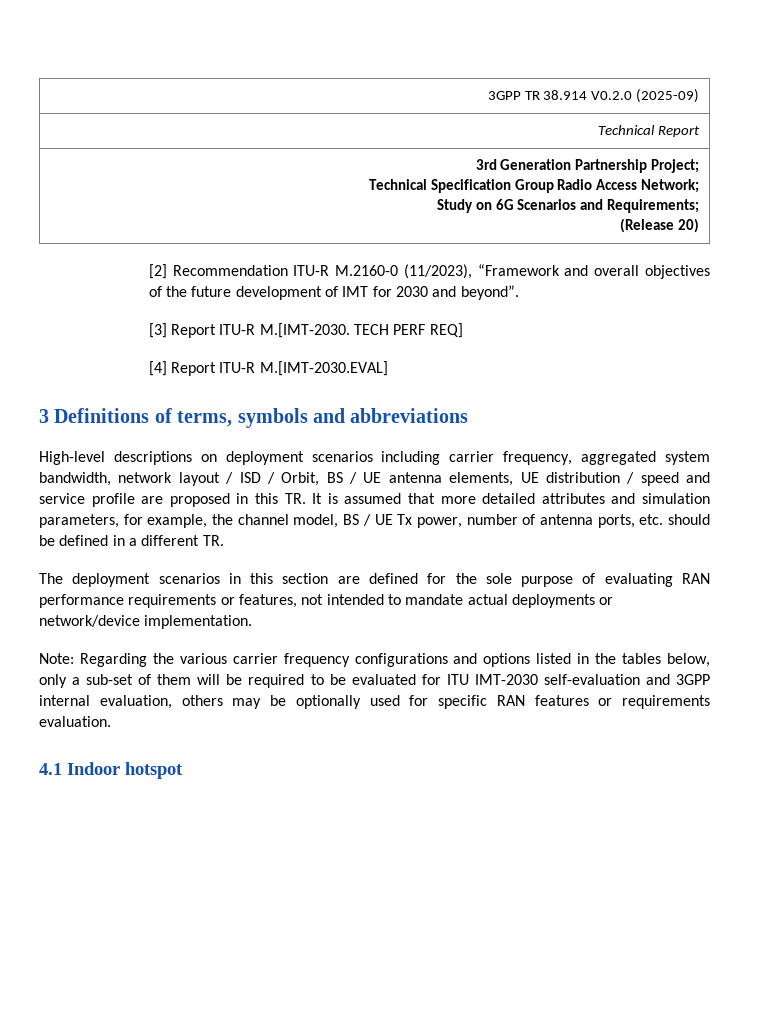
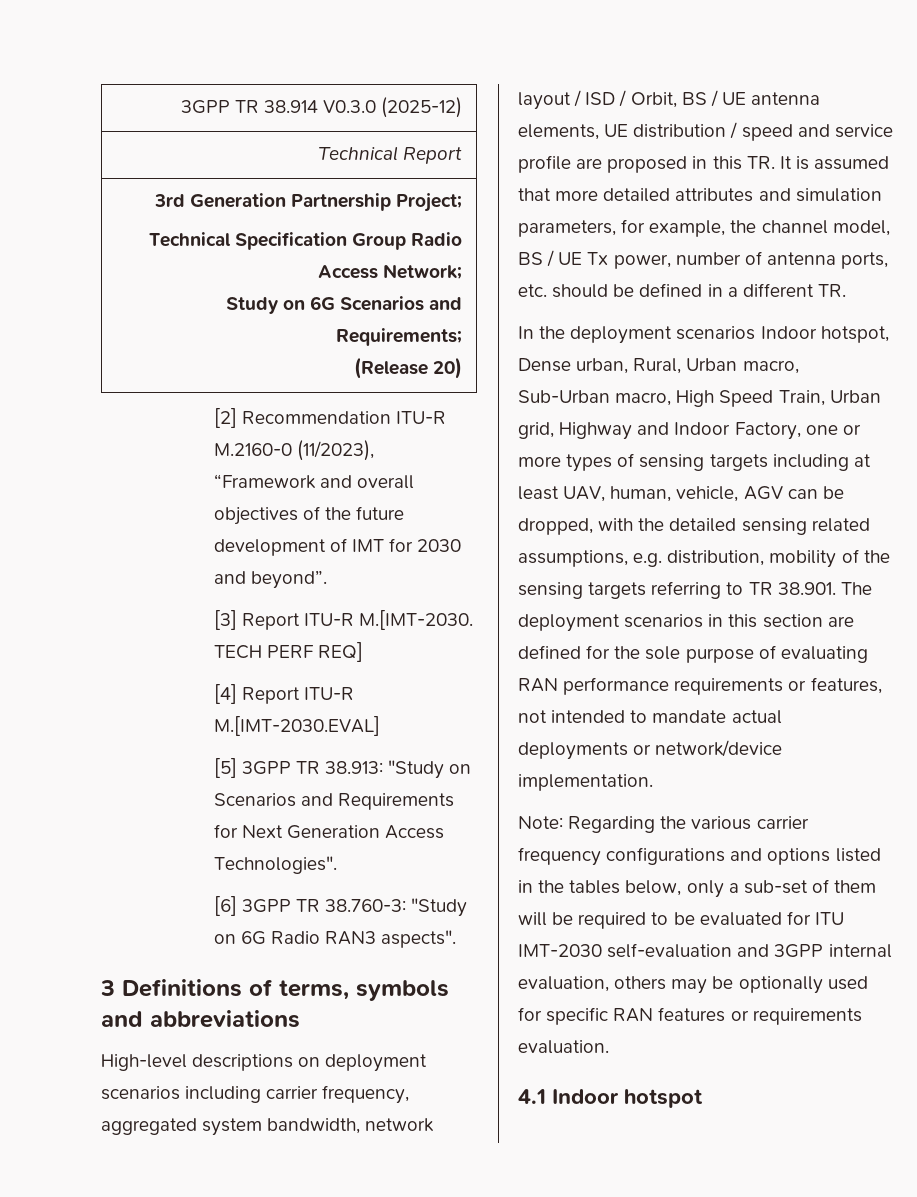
[591,89,700,103] V0.2.0 (2025-09) -> [322,97,463,118] V0.3.0 (2025-12)
(388, 368) none -> [213,758,472,779] [213,793,455,810] [213,824,445,839] [213,856,337,874] [213,896,468,917] [213,930,457,948] // [5] 3GPP TR 38.913: "Study on Scenarios and Requirements for Next Generation Access Technologies". // [6] 3GPP TR 38.760-3: "Study on 6G Radio RAN3 aspects".
(224, 540) none -> [518,326,889,344] [518,358,799,374] [518,390,881,407] [518,422,861,440] [518,453,871,472] [518,486,844,502] [518,518,870,535] [518,549,890,568] [518,581,836,599] In the deployment scenarios Indoor hotspot, Dense urban, Rural, Urban macro, Sub-Urban macro, High Speed Train, Urban grid, Highway and Indoor Factory, one or more types of sensing targets including at least UAV, human, vehicle, AGV can be dropped, with the detailed sensing related assumptions, e.g. distribution, mobility of the sensing targets referring to TR 38.901.

